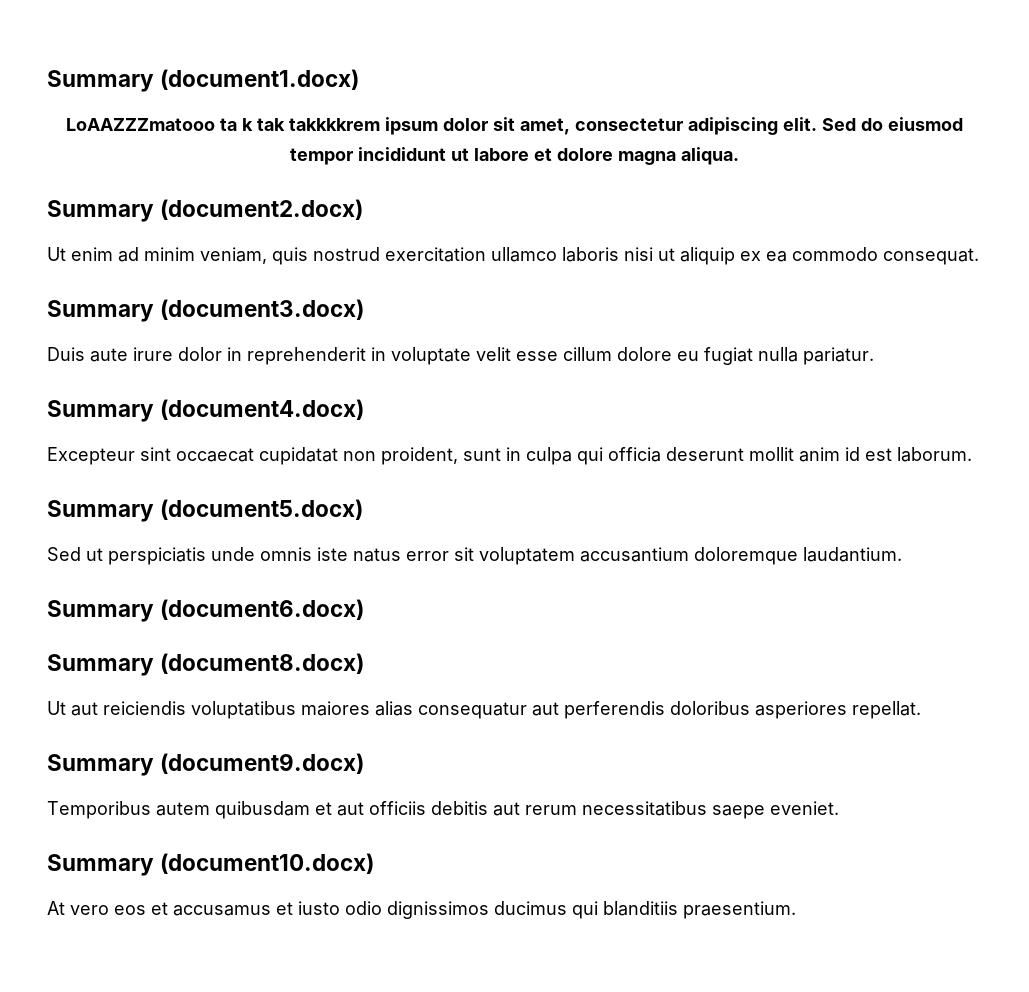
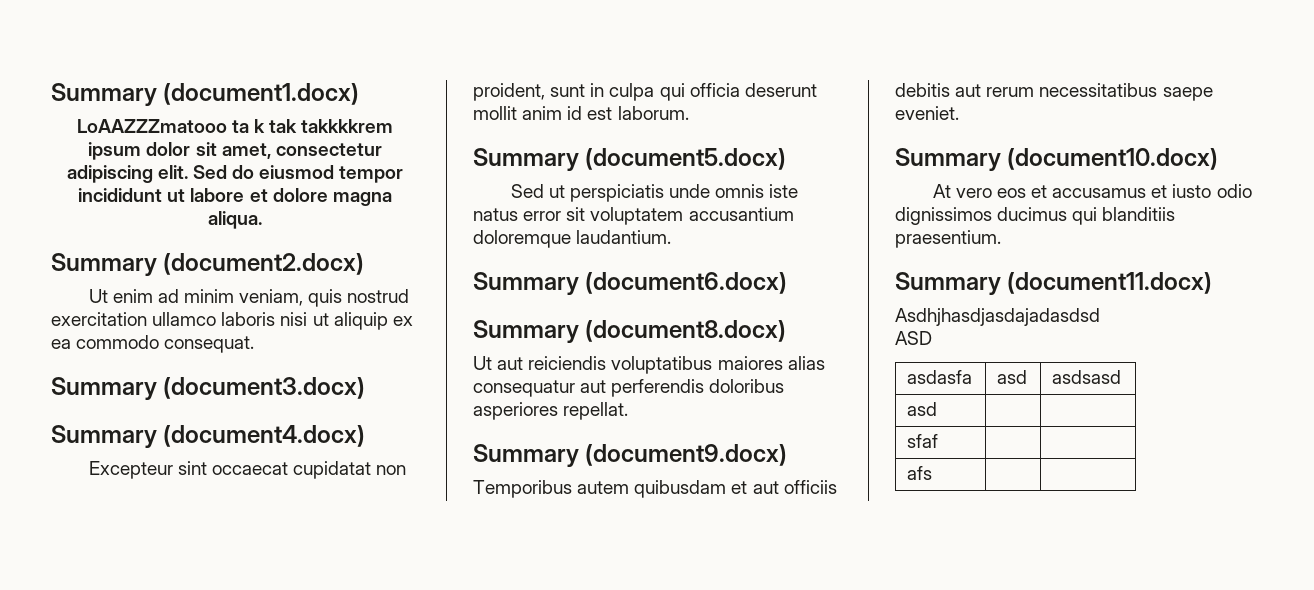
[47,347,874,365] // Duis aute irure dolor in reprehenderit in voluptate velit esse cillum dolore eu fugiat nulla pariatur. -> (366, 388) none
(796, 910) none -> [895,272,1213,295] [895,308,1100,326] [895,331,932,345] [907,370,973,384] [997,370,1028,384] [1052,370,1122,384] [907,402,938,416] [907,434,939,448] [907,466,933,480] // Summary (document11.docx) // Asdhjhasdjasdajadasdsd // ASD // asdasfa | asd | asdsasd // asd | | // sfaf | | // afs | |

